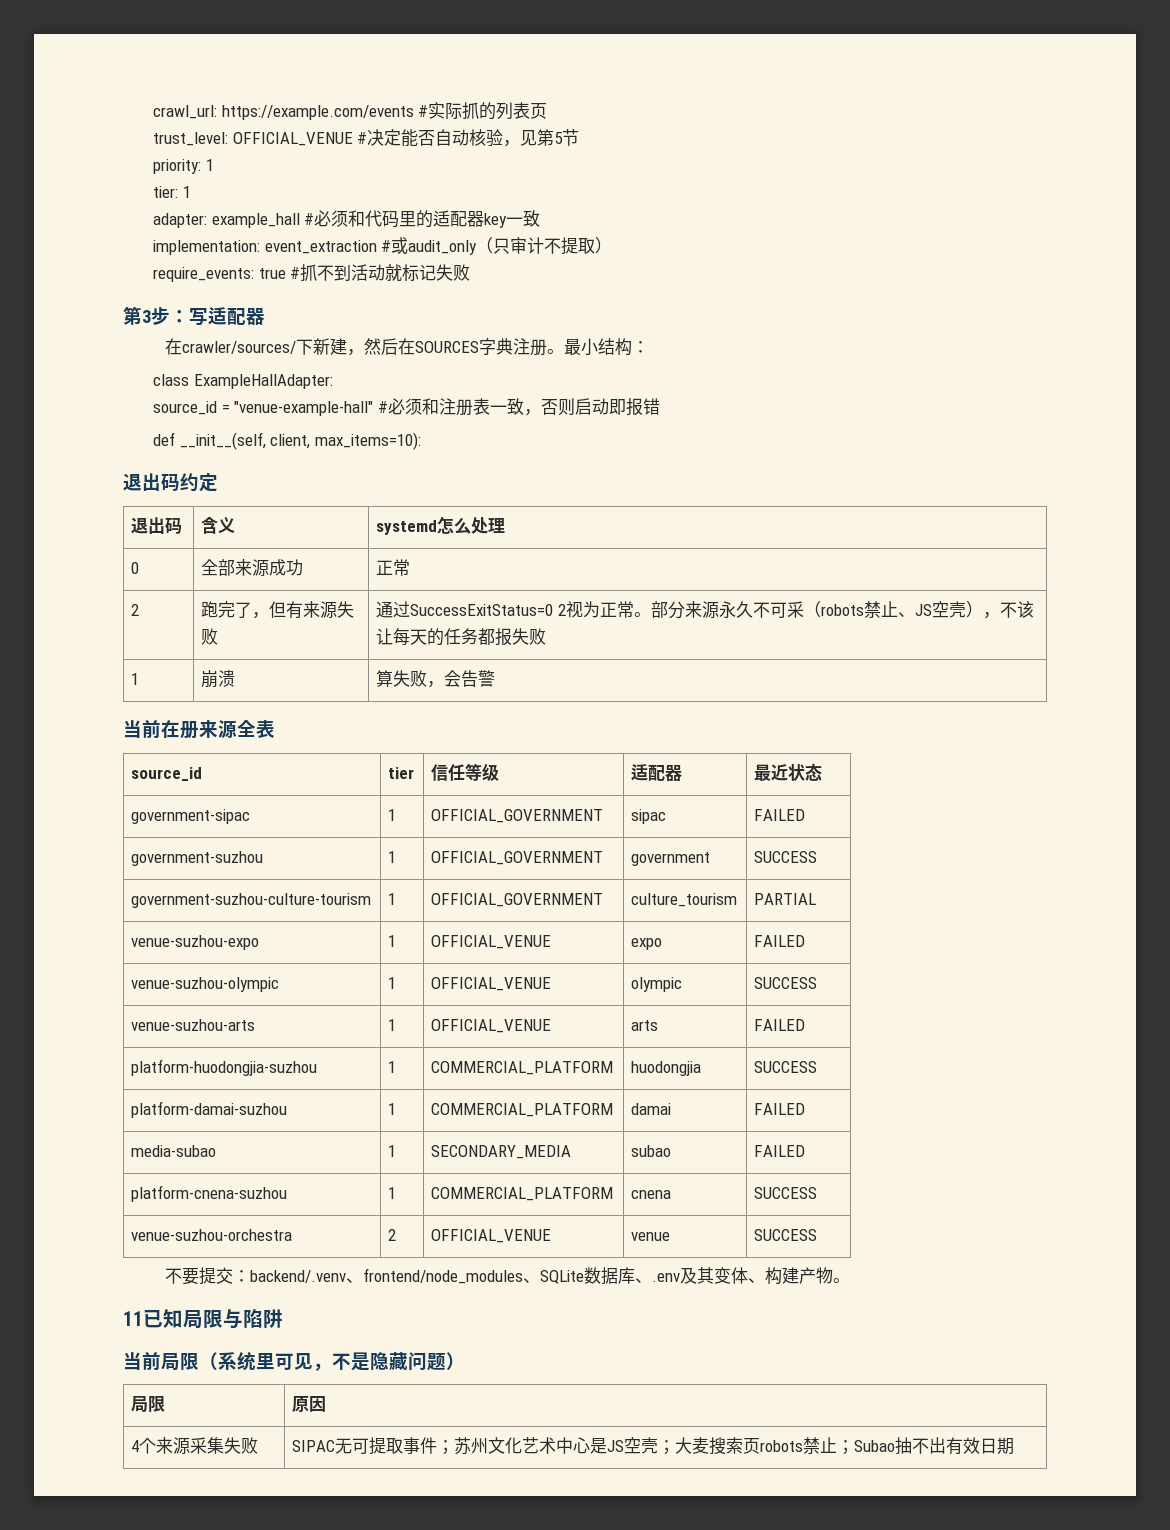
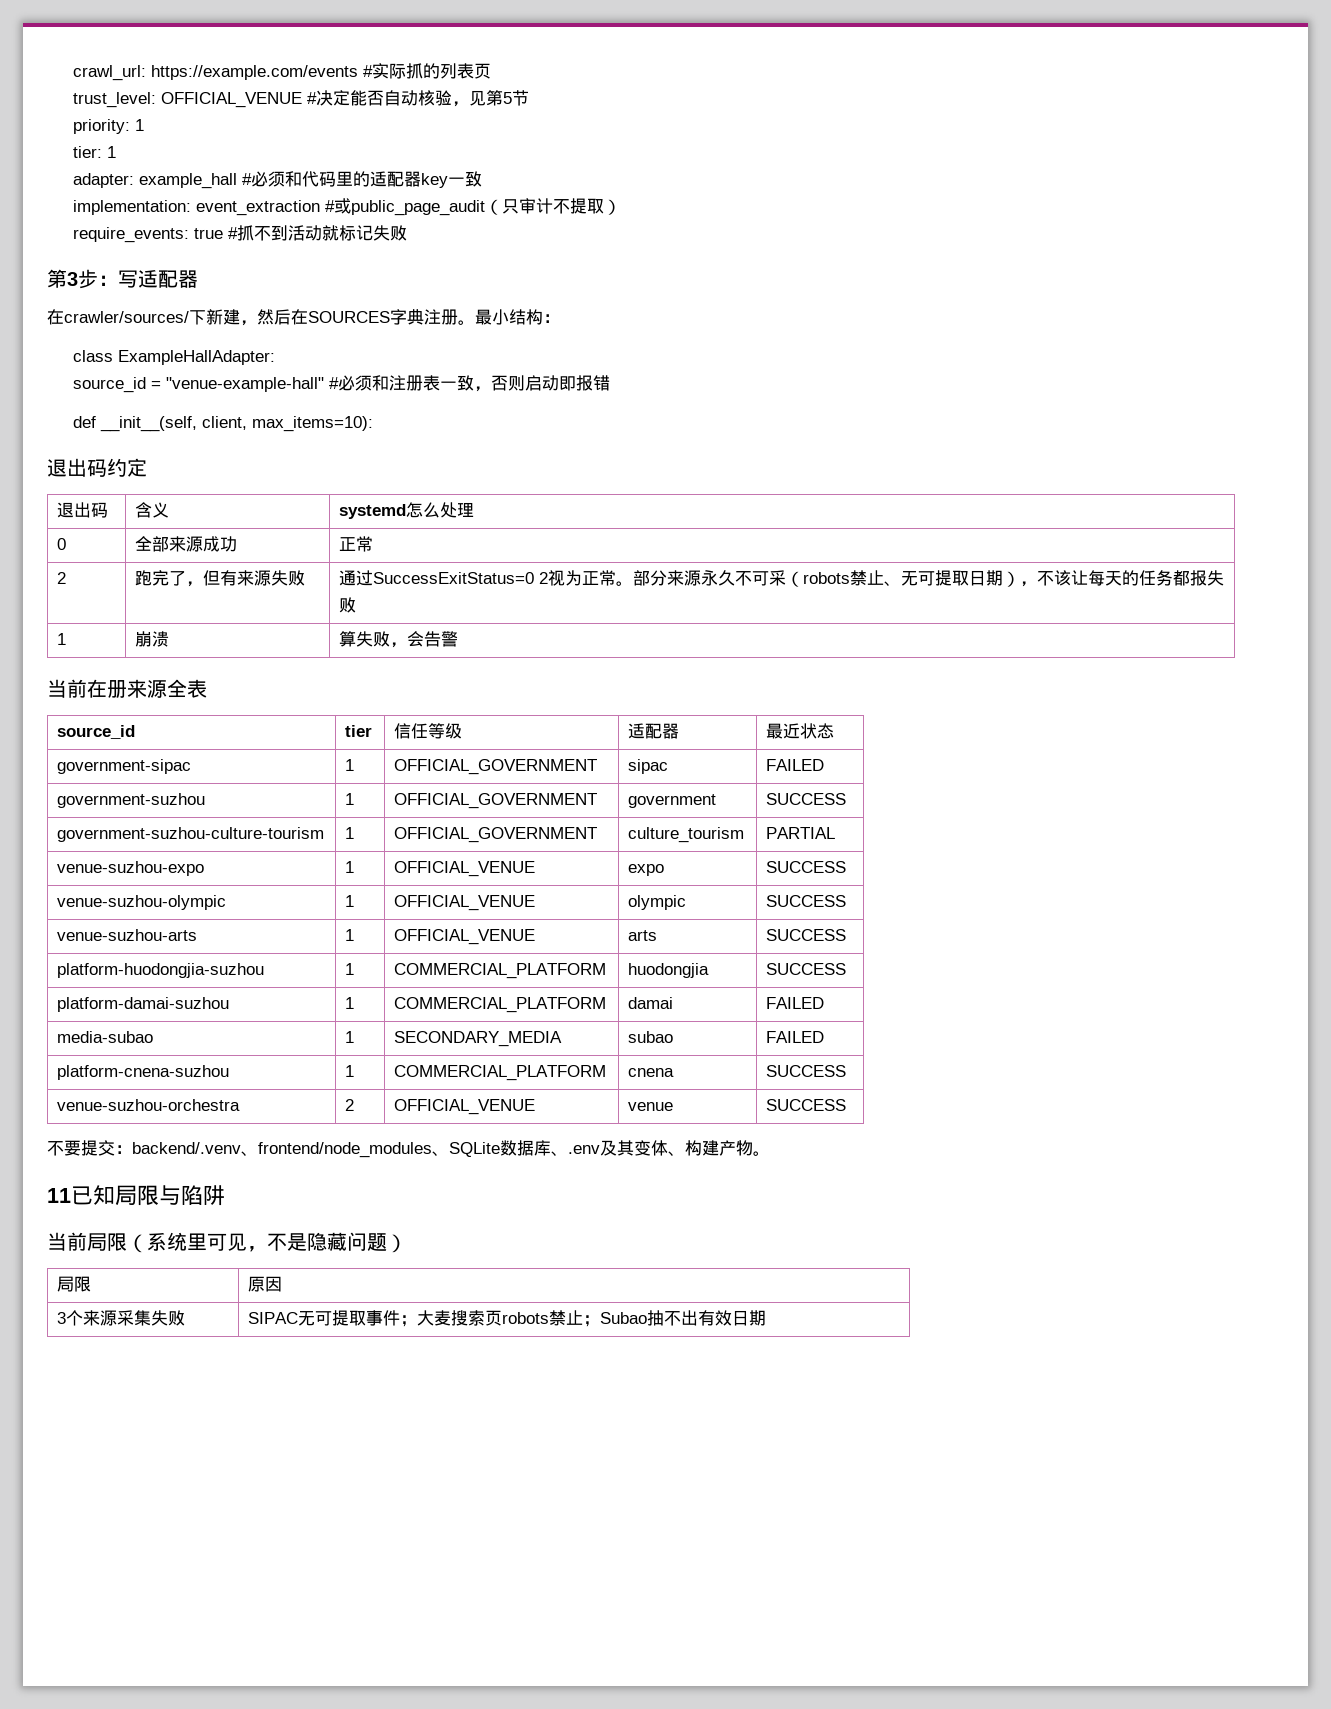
[408,240,478,255] audit_only -> [350,200,485,216] public_page_audit
[914,601,966,618] JS空壳 -> [901,570,1004,586] 无可提取日期
[754,935,806,947] FAILED -> [766,861,847,873] SUCCESS
[754,1019,806,1031] FAILED -> [766,929,847,941] SUCCESS
[131,1440,140,1452] 4 -> [57,1312,67,1324] 3
[454,1437,676,1455] 苏州文化艺术中心是JS空壳； -> (418, 1321) none

